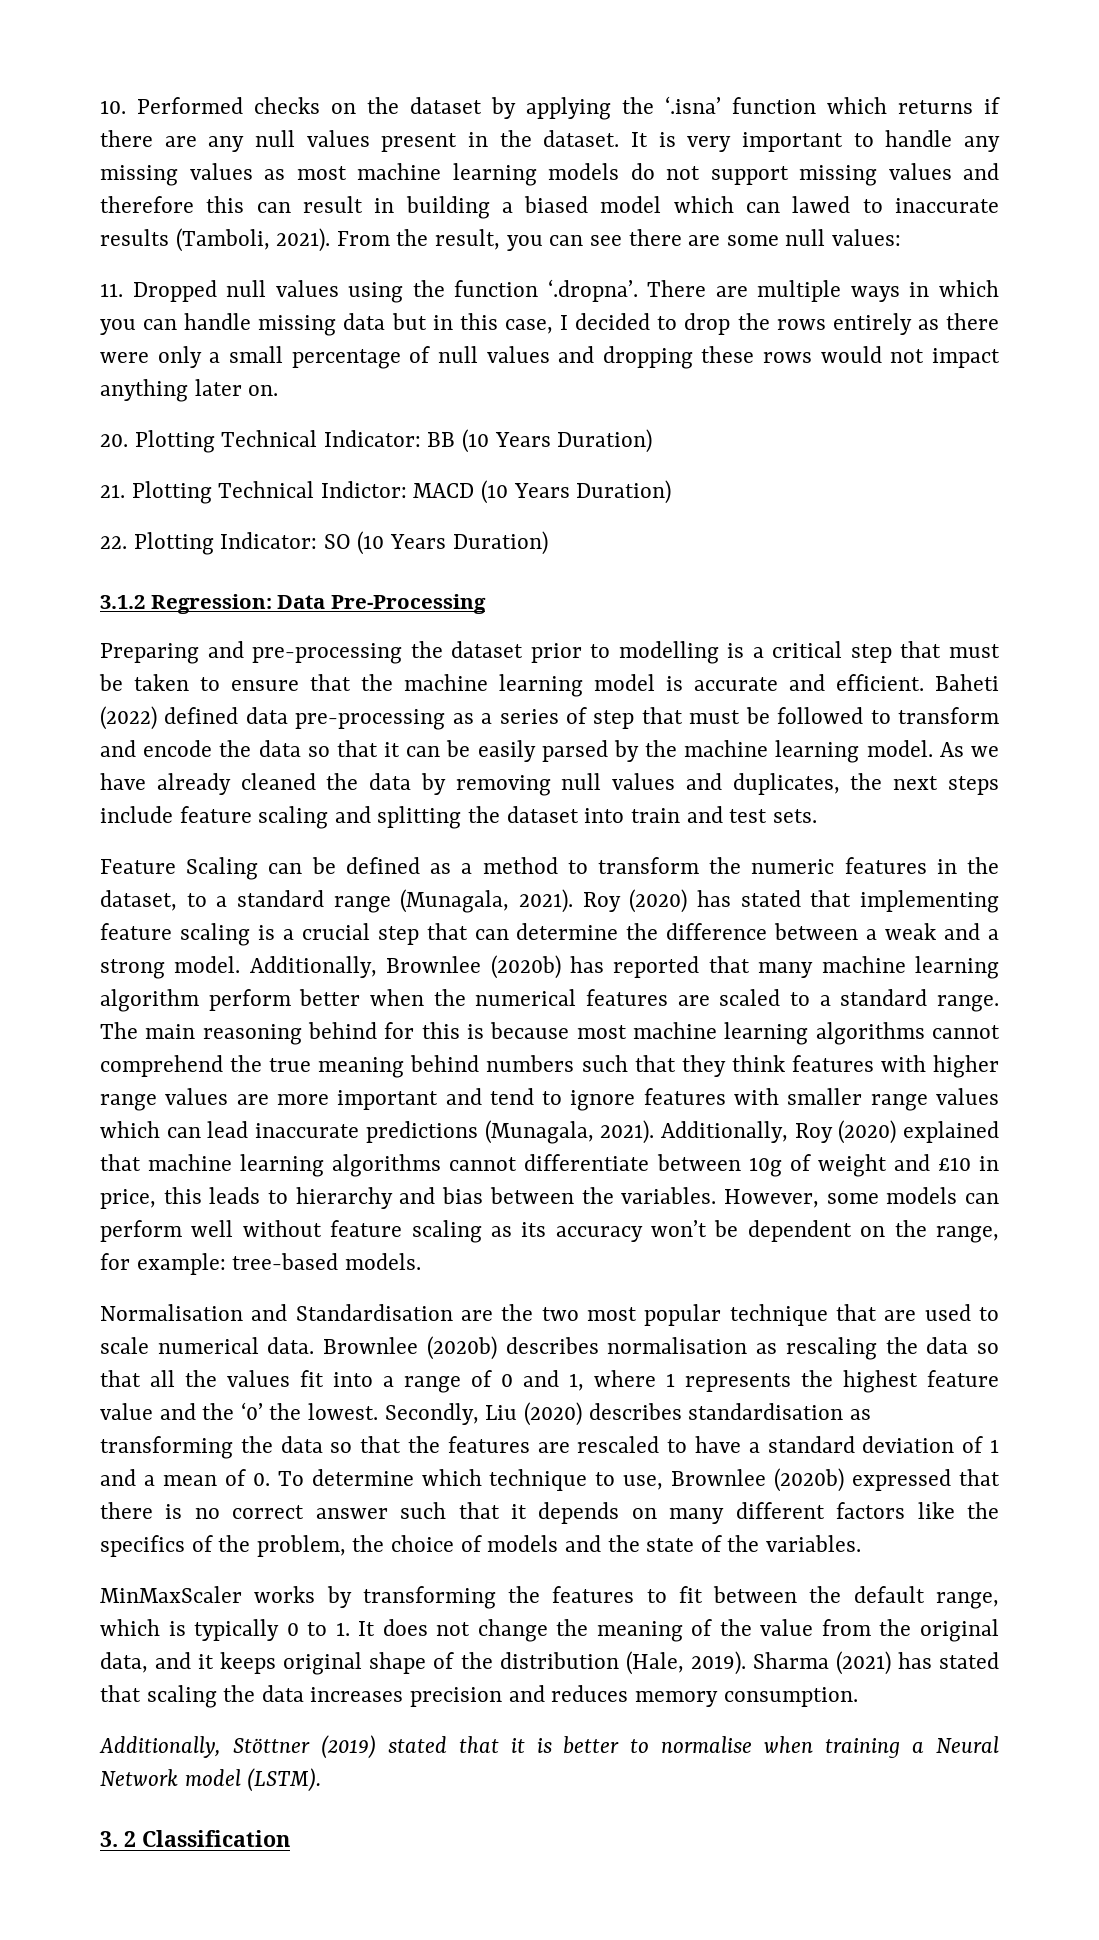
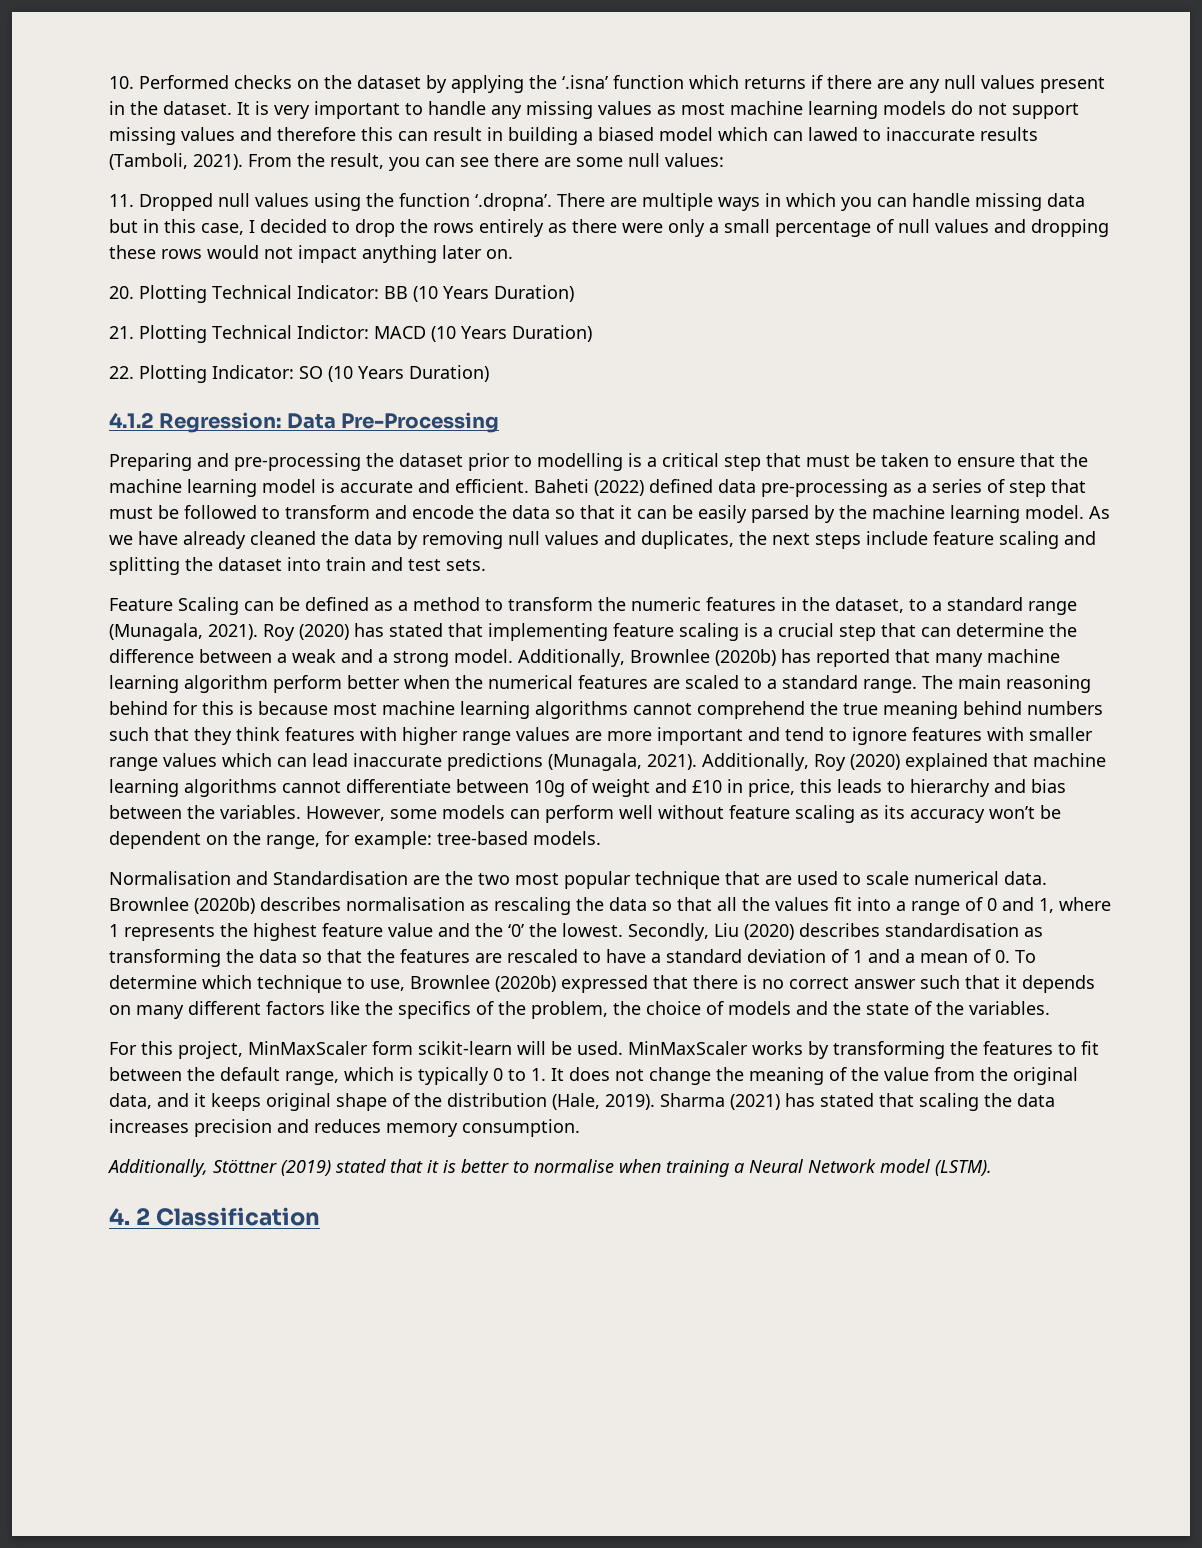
[100,595,145,609] 3.1.2 -> [109,412,154,428] 4.1.2
(861, 1543) none -> [109,1041,623,1059] For this project, MinMaxScaler form scikit-learn will be used.
[100,1831,118,1847] 3. -> [109,1208,130,1225] 4.

